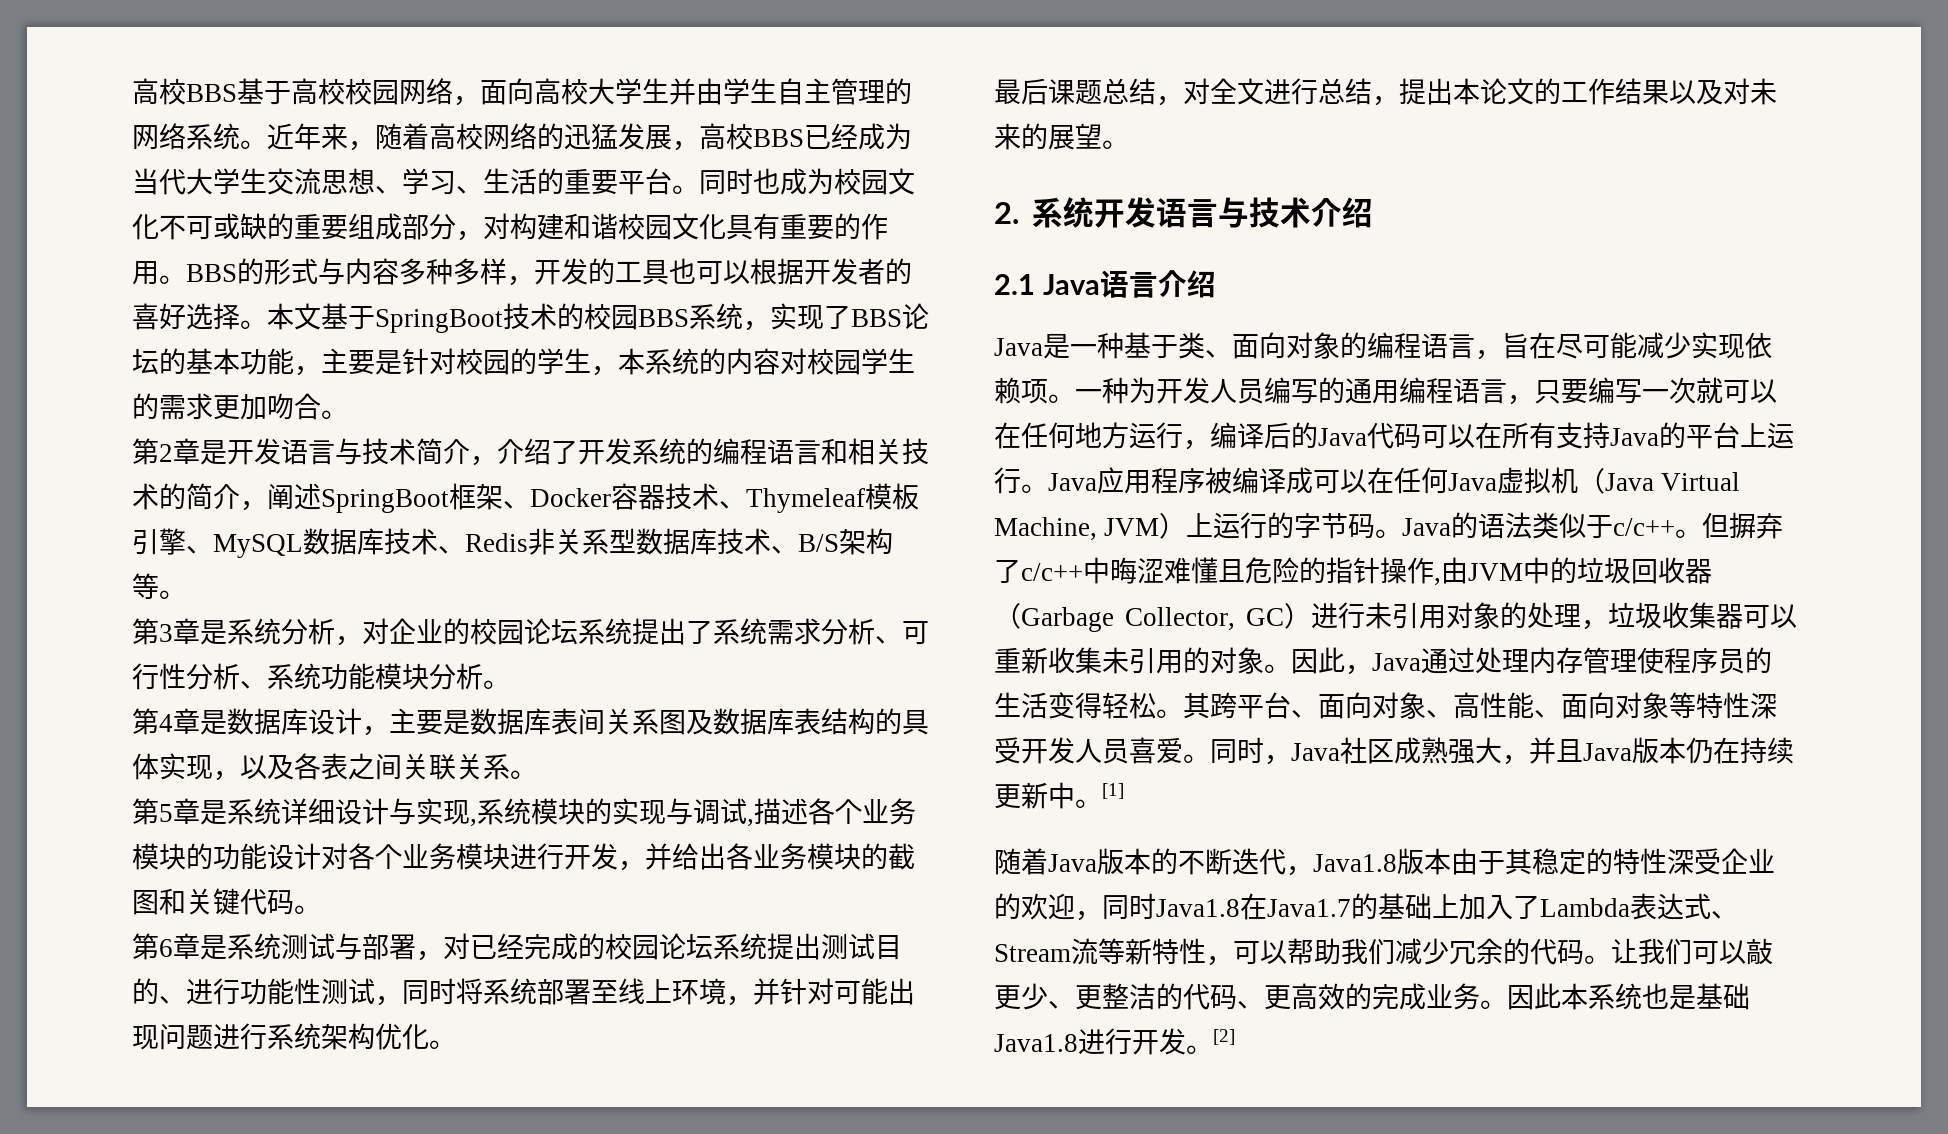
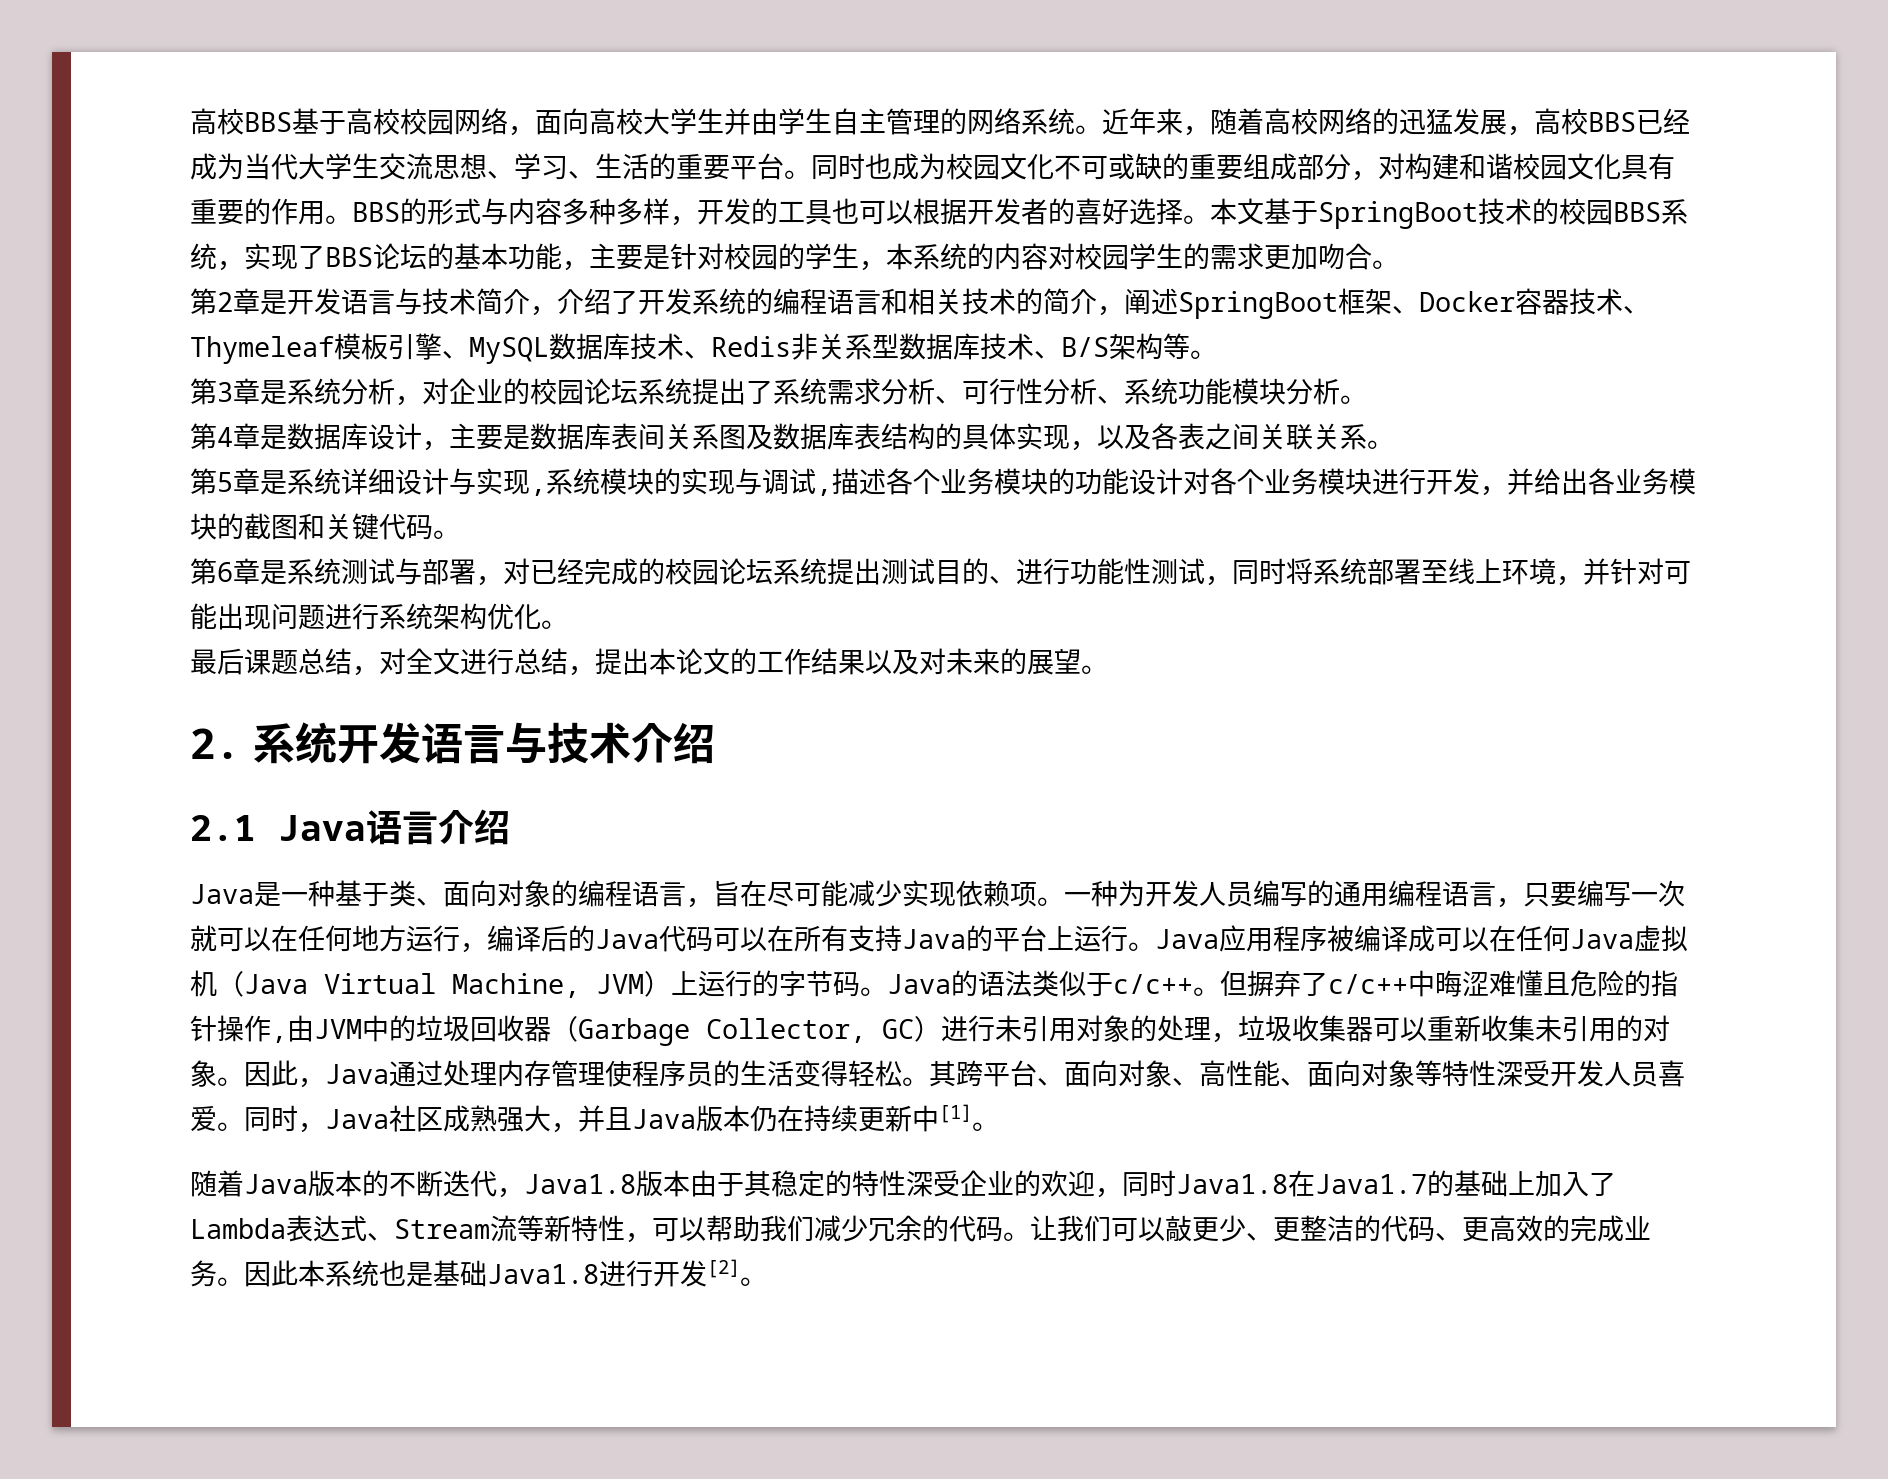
[1075,799,1102,808] [1102,783,1124,799] 。[1] -> [939,1104,999,1131] [1]。
[1186,1045,1213,1054] [1213,1029,1235,1045] 。[2] -> [707,1259,767,1286] [2]。

